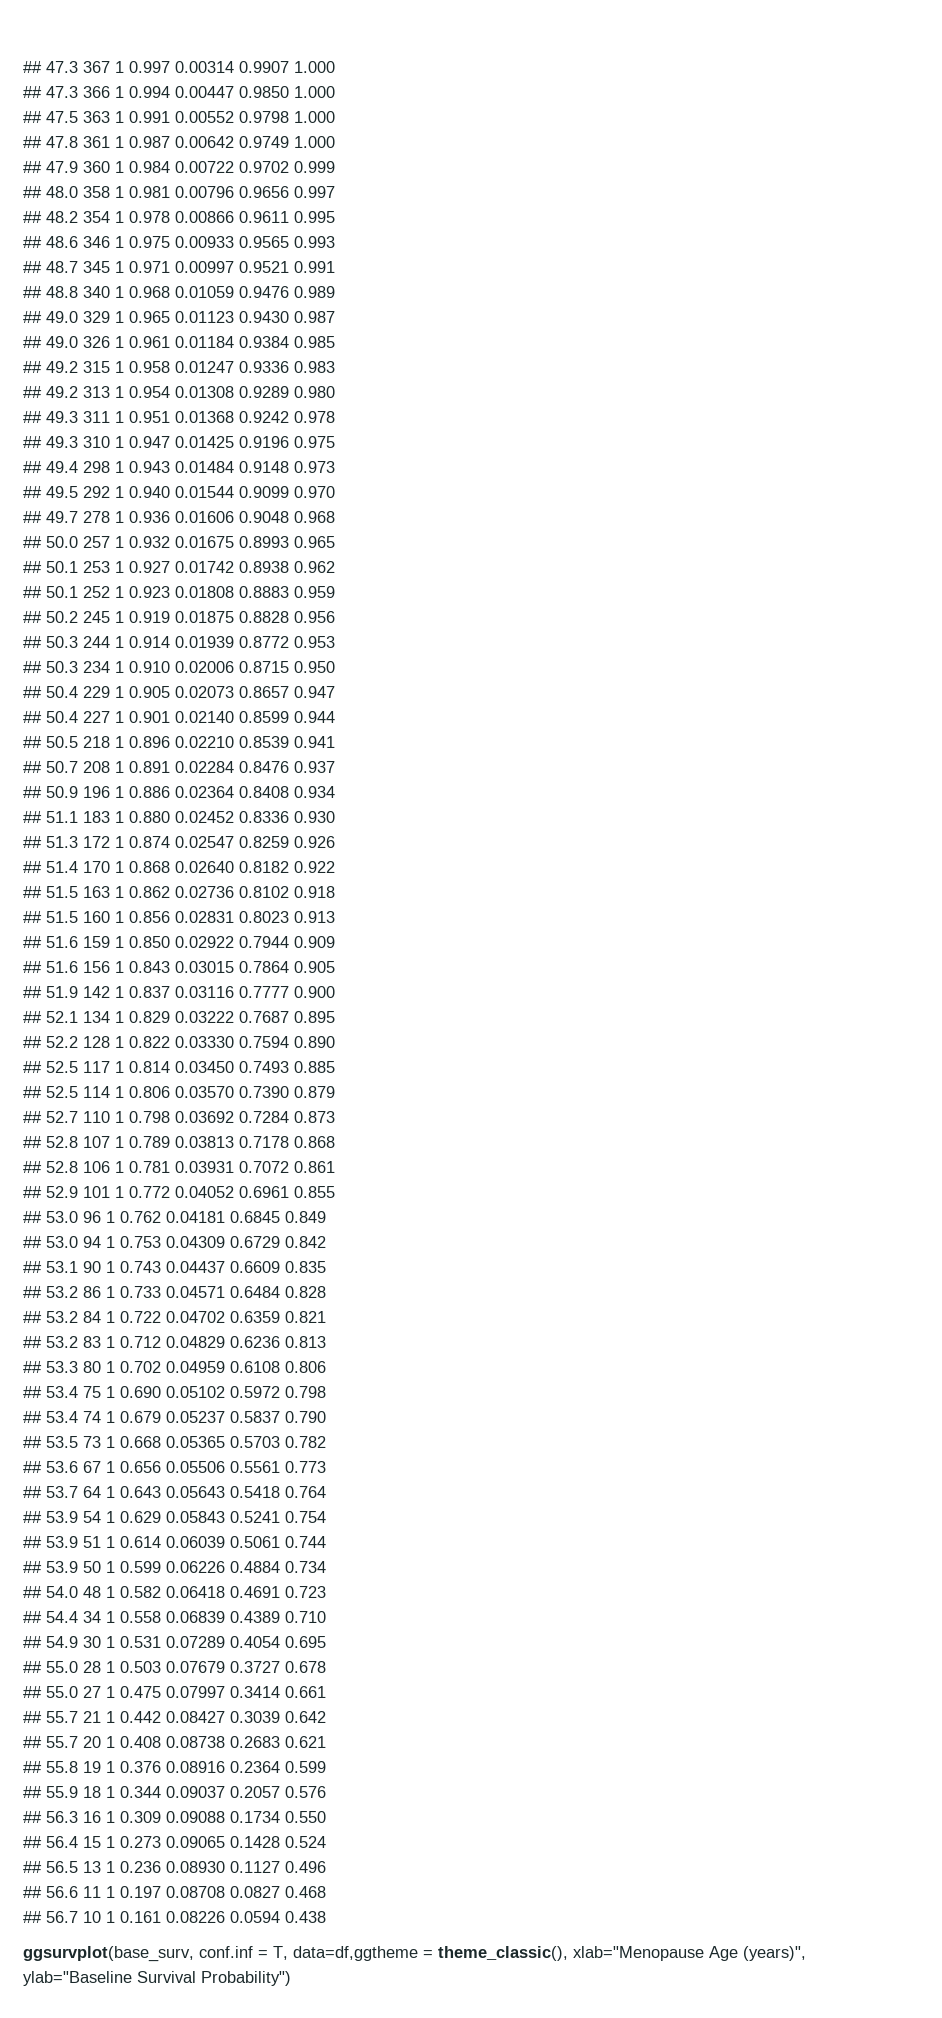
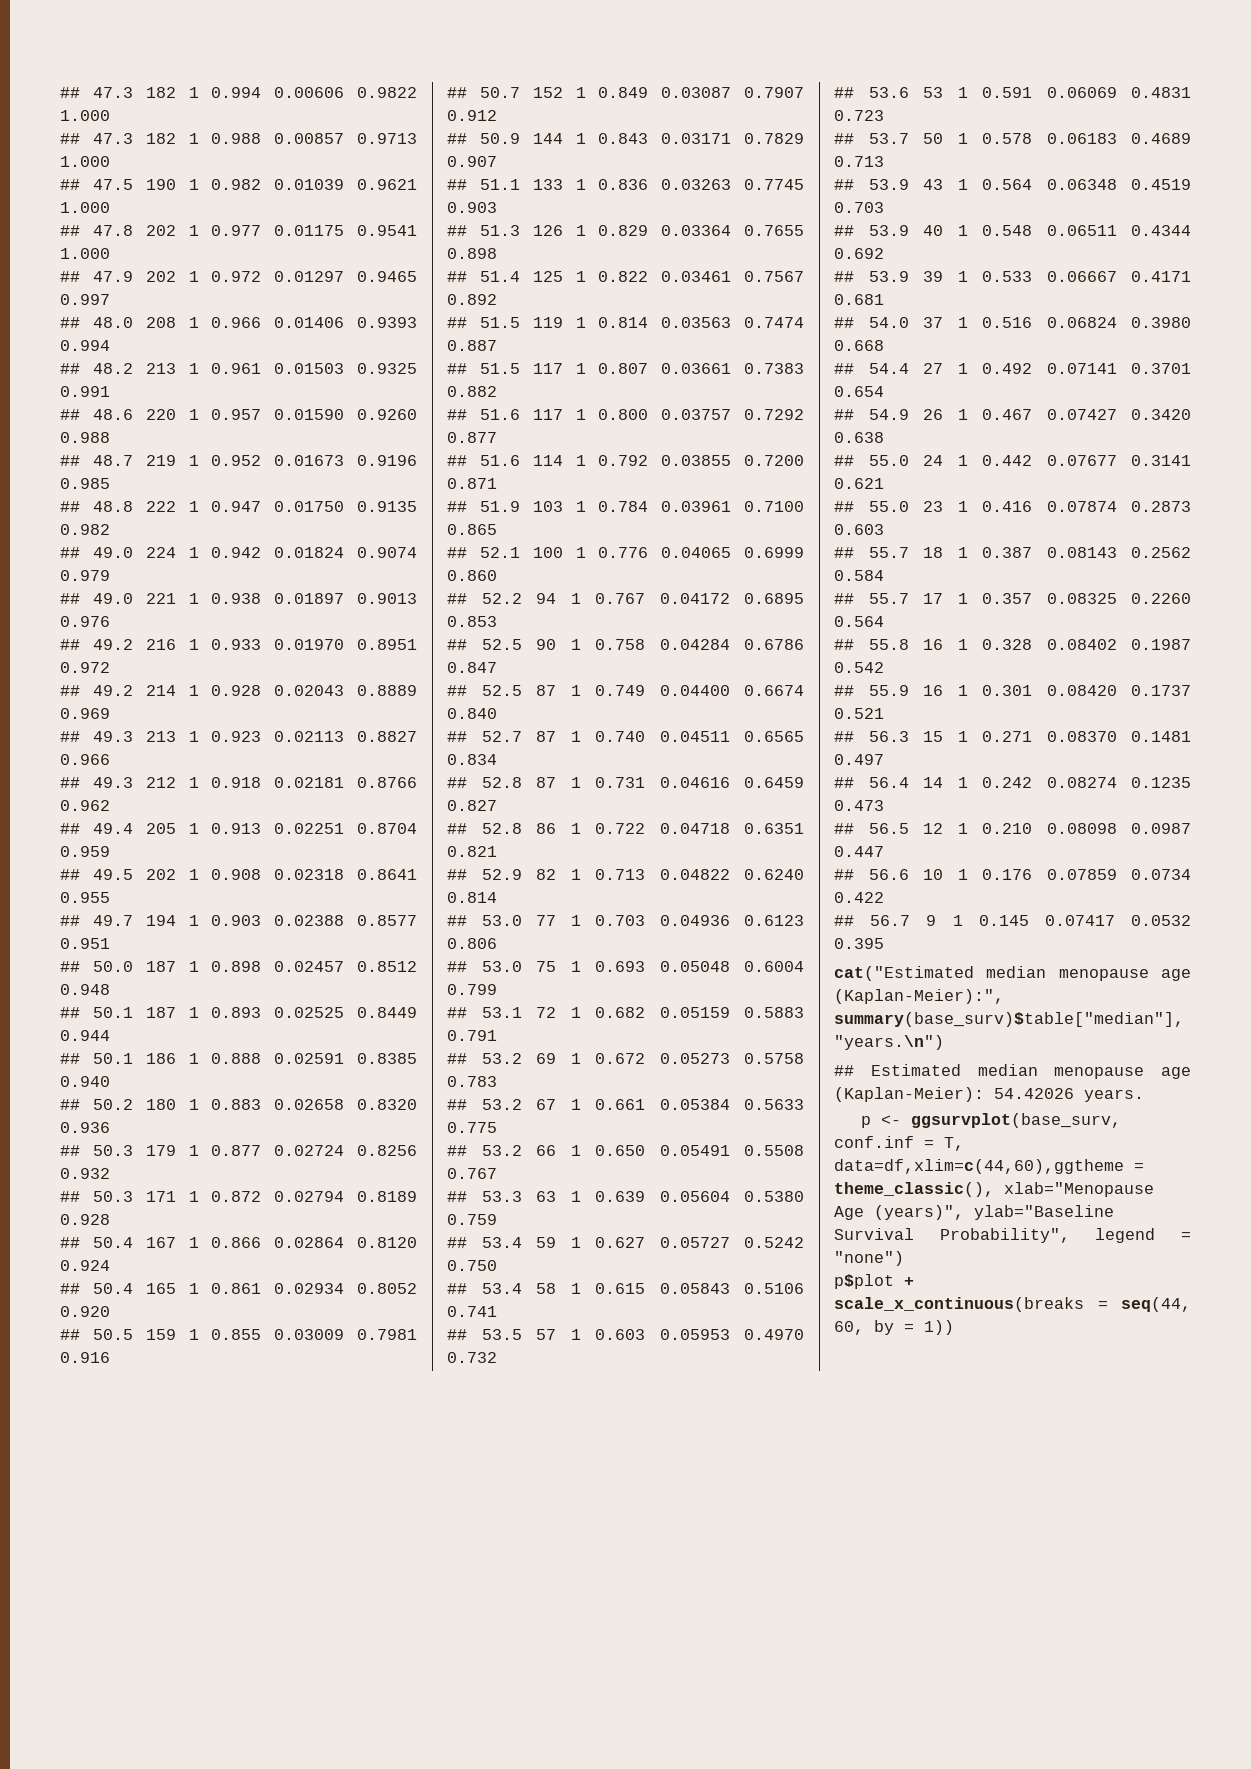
[23,61,335,73] [23,86,335,98] [23,111,335,123] [23,136,335,148] [23,161,335,173] [23,186,335,198] [23,211,335,223] [23,236,335,248] [23,261,335,273] [23,286,335,298] [23,311,335,323] [23,336,335,348] [23,361,335,373] [23,386,335,398] [23,411,335,423] [23,436,335,448] [23,461,335,473] [23,486,335,498] [23,511,335,523] [23,536,335,548] [23,561,335,573] [23,586,335,598] [23,611,335,623] [23,636,335,648] [23,661,335,673] [23,686,335,698] [23,711,335,723] [23,736,335,748] [23,761,335,773] [23,786,335,798] [23,811,335,823] [23,836,335,848] [23,861,335,873] [23,886,335,898] [23,911,335,923] [23,936,335,948] [23,961,335,973] [23,986,335,998] [23,1011,335,1023] [23,1036,335,1048] [23,1061,335,1073] [23,1086,335,1098] [23,1111,335,1123] [23,1136,335,1148] [23,1161,335,1173] [23,1186,335,1198] [23,1211,326,1223] [23,1236,326,1248] [23,1261,326,1273] [23,1286,326,1298] [23,1311,326,1323] [23,1336,326,1348] [23,1361,326,1373] [23,1386,326,1398] [23,1411,326,1423] [23,1436,326,1448] [23,1461,326,1473] [23,1486,326,1498] [23,1511,326,1523] [23,1536,326,1548] [23,1561,326,1573] [23,1586,326,1598] [23,1611,326,1623] [23,1636,326,1648] [23,1661,326,1673] [23,1686,326,1698] [23,1711,326,1723] [23,1736,326,1748] [23,1761,326,1773] [23,1786,326,1798] [23,1811,326,1823] [23,1836,326,1848] [23,1861,326,1873] [23,1886,326,1898] [23,1911,326,1923] ## 47.3 367 1 0.997 0.00314 0.9907 1.000 // ## 47.3 366 1 0.994 0.00447 0.9850 1.000 // ## 47.5 363 1 0.991 0.00552 0.9798 1.000 // ## 47.8 361 1 0.987 0.00642 0.9749 1.000 // ## 47.9 360 1 0.984 0.00722 0.9702 0.999 // ## 48.0 358 1 0.981 0.00796 0.9656 0.997 // ## 48.2 354 1 0.978 0.00866 0.9611 0.995 // ## 48.6 346 1 0.975 0.00933 0.9565 0.993 // ## 48.7 345 1 0.971 0.00997 0.9521 0.991 // ## 48.8 340 1 0.968 0.01059 0.9476 0.989 // ## 49.0 329 1 0.965 0.01123 0.9430 0.987 // ## 49.0 326 1 0.961 0.01184 0.9384 0.985 // ## 49.2 315 1 0.958 0.01247 0.9336 0.983 // ## 49.2 313 1 0.954 0.01308 0.9289 0.980 // ## 49.3 311 1 0.951 0.01368 0.9242 0.978 // ## 49.3 310 1 0.947 0.01425 0.9196 0.975 // ## 49.4 298 1 0.943 0.01484 0.9148 0.973 // ## 49.5 292 1 0.940 0.01544 0.9099 0.970 // ## 49.7 278 1 0.936 0.01606 0.9048 0.968 // ## 50.0 257 1 0.932 0.01675 0.8993 0.965 // ## 50.1 253 1 0.927 0.01742 0.8938 0.962 // ## 50.1 252 1 0.923 0.01808 0.8883 0.959 // ## 50.2 245 1 0.919 0.01875 0.8828 0.956 // ## 50.3 244 1 0.914 0.01939 0.8772 0.953 // ## 50.3 234 1 0.910 0.02006 0.8715 0.950 // ## 50.4 229 1 0.905 0.02073 0.8657 0.947 // ## 50.4 227 1 0.901 0.02140 0.8599 0.944 // ## 50.5 218 1 0.896 0.02210 0.8539 0.941 // ## 50.7 208 1 0.891 0.02284 0.8476 0.937 // ## 50.9 196 1 0.886 0.02364 0.8408 0.934 // ## 51.1 183 1 0.880 0.02452 0.8336 0.930 // ## 51.3 172 1 0.874 0.02547 0.8259 0.926 // ## 51.4 170 1 0.868 0.02640 0.8182 0.922 // ## 51.5 163 1 0.862 0.02736 0.8102 0.918 // ## 51.5 160 1 0.856 0.02831 0.8023 0.913 // ## 51.6 159 1 0.850 0.02922 0.7944 0.909 // ## 51.6 156 1 0.843 0.03015 0.7864 0.905 // ## 51.9 142 1 0.837 0.03116 0.7777 0.900 // ## 52.1 134 1 0.829 0.03222 0.7687 0.895 // ## 52.2 128 1 0.822 0.03330 0.7594 0.890 // ## 52.5 117 1 0.814 0.03450 0.7493 0.885 // ## 52.5 114 1 0.806 0.03570 0.7390 0.879 // ## 52.7 110 1 0.798 0.03692 0.7284 0.873 // ## 52.8 107 1 0.789 0.03813 0.7178 0.868 // ## 52.8 106 1 0.781 0.03931 0.7072 0.861 // ## 52.9 101 1 0.772 0.04052 0.6961 0.855 // ## 53.0 96 1 0.762 0.04181 0.6845 0.849 // ## 53.0 94 1 0.753 0.04309 0.6729 0.842 // ## 53.1 90 1 0.743 0.04437 0.6609 0.835 // ## 53.2 86 1 0.733 0.04571 0.6484 0.828 // ## 53.2 84 1 0.722 0.04702 0.6359 0.821 // ## 53.2 83 1 0.712 0.04829 0.6236 0.813 // ## 53.3 80 1 0.702 0.04959 0.6108 0.806 // ## 53.4 75 1 0.690 0.05102 0.5972 0.798 // ## 53.4 74 1 0.679 0.05237 0.5837 0.790 // ## 53.5 73 1 0.668 0.05365 0.5703 0.782 // ## 53.6 67 1 0.656 0.05506 0.5561 0.773 // ## 53.7 64 1 0.643 0.05643 0.5418 0.764 // ## 53.9 54 1 0.629 0.05843 0.5241 0.754 // ## 53.9 51 1 0.614 0.06039 0.5061 0.744 // ## 53.9 50 1 0.599 0.06226 0.4884 0.734 // ## 54.0 48 1 0.582 0.06418 0.4691 0.723 // ## 54.4 34 1 0.558 0.06839 0.4389 0.710 // ## 54.9 30 1 0.531 0.07289 0.4054 0.695 // ## 55.0 28 1 0.503 0.07679 0.3727 0.678 // ## 55.0 27 1 0.475 0.07997 0.3414 0.661 // ## 55.7 21 1 0.442 0.08427 0.3039 0.642 // ## 55.7 20 1 0.408 0.08738 0.2683 0.621 // ## 55.8 19 1 0.376 0.08916 0.2364 0.599 // ## 55.9 18 1 0.344 0.09037 0.2057 0.576 // ## 56.3 16 1 0.309 0.09088 0.1734 0.550 // ## 56.4 15 1 0.273 0.09065 0.1428 0.524 // ## 56.5 13 1 0.236 0.08930 0.1127 0.496 // ## 56.6 11 1 0.197 0.08708 0.0827 0.468 // ## 56.7 10 1 0.161 0.08226 0.0594 0.438 // -> [60,87,417,98] [60,110,110,121] [60,133,417,144] [60,156,110,167] [60,179,417,190] [60,202,110,213] [60,225,417,236] [60,248,110,259] [60,271,417,282] [60,294,110,305] [60,317,417,328] [60,340,110,351] [60,363,417,374] [60,386,110,397] [60,409,417,420] [60,432,110,443] [60,455,417,466] [60,478,110,489] [60,501,417,512] [60,524,110,535] [60,547,417,558] [60,570,110,581] [60,593,417,604] [60,616,110,627] [60,639,417,650] [60,662,110,673] [60,685,417,696] [60,708,110,719] [60,731,417,742] [60,754,110,765] [60,777,417,788] [60,800,110,811] [60,823,417,834] [60,846,110,857] [60,869,417,880] [60,892,110,903] [60,915,417,926] [60,938,110,949] [60,961,417,972] [60,984,110,995] [60,1007,417,1018] [60,1030,110,1041] [60,1053,417,1064] [60,1076,110,1087] [60,1099,417,1110] [60,1122,110,1133] [60,1145,417,1156] [60,1168,110,1179] [60,1191,417,1202] [60,1214,110,1225] [60,1237,417,1248] [60,1260,110,1271] [60,1283,417,1294] [60,1306,110,1317] [60,1329,417,1340] [60,1352,110,1363] [447,87,804,98] [447,110,497,121] [447,133,804,144] [447,156,497,167] [447,179,804,190] [447,202,497,213] [447,225,804,236] [447,248,497,259] [447,271,804,282] [447,294,497,305] [447,317,804,328] [447,340,497,351] [447,363,804,374] [447,386,497,397] [447,409,804,420] [447,432,497,443] [447,455,804,466] [447,478,497,489] [447,501,804,512] [447,524,497,535] [447,547,804,558] [447,570,497,581] [447,593,804,604] [447,616,497,627] [447,639,804,650] [447,662,497,673] [447,685,804,696] [447,708,497,719] [447,731,804,742] [447,754,497,765] [447,777,804,788] [447,800,497,811] [447,823,804,834] [447,846,497,857] [447,869,804,880] [447,892,497,903] [447,915,804,926] [447,938,497,949] [447,961,804,972] [447,984,497,995] [447,1007,804,1018] [447,1030,497,1041] [447,1053,804,1064] [447,1076,497,1087] [447,1099,804,1110] [447,1122,497,1133] [447,1145,804,1156] [447,1168,497,1179] [447,1191,804,1202] [447,1214,497,1225] [447,1237,804,1248] [447,1260,497,1271] [447,1283,804,1294] [447,1306,497,1317] [447,1329,804,1340] [447,1352,497,1363] [834,87,1191,98] [834,110,884,121] [834,133,1191,144] [834,156,884,167] [834,179,1191,190] [834,202,884,213] [834,225,1191,236] [834,248,884,259] [834,271,1191,282] [834,294,884,305] [834,317,1191,328] [834,340,884,351] [834,363,1191,374] [834,386,884,397] [834,409,1191,420] [834,432,884,443] [834,455,1191,466] [834,478,884,489] [834,501,1191,512] [834,524,884,535] [834,547,1191,558] [834,570,884,581] [834,593,1191,604] [834,616,884,627] [834,639,1191,650] [834,662,884,673] [834,685,1191,696] [834,708,884,719] [834,731,1191,742] [834,754,884,765] [834,777,1191,788] [834,800,884,811] [834,823,1191,834] [834,846,884,857] [834,869,1191,880] [834,892,884,903] [834,915,1191,926] [834,938,884,949] [834,966,1191,981] [834,989,1004,1004] [834,1012,1184,1027] [834,1035,944,1050] [834,1064,1191,1079] [834,1087,1144,1102] [861,1115,902,1128] ## 47.3 182 1 0.994 0.00606 0.9822 1.000 // ## 47.3 182 1 0.988 0.00857 0.9713 1.000 // ## 47.5 190 1 0.982 0.01039 0.9621 1.000 // ## 47.8 202 1 0.977 0.01175 0.9541 1.000 // ## 47.9 202 1 0.972 0.01297 0.9465 0.997 // ## 48.0 208 1 0.966 0.01406 0.9393 0.994 // ## 48.2 213 1 0.961 0.01503 0.9325 0.991 // ## 48.6 220 1 0.957 0.01590 0.9260 0.988 // ## 48.7 219 1 0.952 0.01673 0.9196 0.985 // ## 48.8 222 1 0.947 0.01750 0.9135 0.982 // ## 49.0 224 1 0.942 0.01824 0.9074 0.979 // ## 49.0 221 1 0.938 0.01897 0.9013 0.976 // ## 49.2 216 1 0.933 0.01970 0.8951 0.972 // ## 49.2 214 1 0.928 0.02043 0.8889 0.969 // ## 49.3 213 1 0.923 0.02113 0.8827 0.966 // ## 49.3 212 1 0.918 0.02181 0.8766 0.962 // ## 49.4 205 1 0.913 0.02251 0.8704 0.959 // ## 49.5 202 1 0.908 0.02318 0.8641 0.955 // ## 49.7 194 1 0.903 0.02388 0.8577 0.951 // ## 50.0 187 1 0.898 0.02457 0.8512 0.948 // ## 50.1 187 1 0.893 0.02525 0.8449 0.944 // ## 50.1 186 1 0.888 0.02591 0.8385 0.940 // ## 50.2 180 1 0.883 0.02658 0.8320 0.936 // ## 50.3 179 1 0.877 0.02724 0.8256 0.932 // ## 50.3 171 1 0.872 0.02794 0.8189 0.928 // ## 50.4 167 1 0.866 0.02864 0.8120 0.924 // ## 50.4 165 1 0.861 0.02934 0.8052 0.920 // ## 50.5 159 1 0.855 0.03009 0.7981 0.916 // ## 50.7 152 1 0.849 0.03087 0.7907 0.912 // ## 50.9 144 1 0.843 0.03171 0.7829 0.907 // ## 51.1 133 1 0.836 0.03263 0.7745 0.903 // ## 51.3 126 1 0.829 0.03364 0.7655 0.898 // ## 51.4 125 1 0.822 0.03461 0.7567 0.892 // ## 51.5 119 1 0.814 0.03563 0.7474 0.887 // ## 51.5 117 1 0.807 0.03661 0.7383 0.882 // ## 51.6 117 1 0.800 0.03757 0.7292 0.877 // ## 51.6 114 1 0.792 0.03855 0.7200 0.871 // ## 51.9 103 1 0.784 0.03961 0.7100 0.865 // ## 52.1 100 1 0.776 0.04065 0.6999 0.860 // ## 52.2 94 1 0.767 0.04172 0.6895 0.853 // ## 52.5 90 1 0.758 0.04284 0.6786 0.847 // ## 52.5 87 1 0.749 0.04400 0.6674 0.840 // ## 52.7 87 1 0.740 0.04511 0.6565 0.834 // ## 52.8 87 1 0.731 0.04616 0.6459 0.827 // ## 52.8 86 1 0.722 0.04718 0.6351 0.821 // ## 52.9 82 1 0.713 0.04822 0.6240 0.814 // ## 53.0 77 1 0.703 0.04936 0.6123 0.806 // ## 53.0 75 1 0.693 0.05048 0.6004 0.799 // ## 53.1 72 1 0.682 0.05159 0.5883 0.791 // ## 53.2 69 1 0.672 0.05273 0.5758 0.783 // ## 53.2 67 1 0.661 0.05384 0.5633 0.775 // ## 53.2 66 1 0.650 0.05491 0.5508 0.767 // ## 53.3 63 1 0.639 0.05604 0.5380 0.759 // ## 53.4 59 1 0.627 0.05727 0.5242 0.750 // ## 53.4 58 1 0.615 0.05843 0.5106 0.741 // ## 53.5 57 1 0.603 0.05953 0.4970 0.732 // ## 53.6 53 1 0.591 0.06069 0.4831 0.723 // ## 53.7 50 1 0.578 0.06183 0.4689 0.713 // ## 53.9 43 1 0.564 0.06348 0.4519 0.703 // ## 53.9 40 1 0.548 0.06511 0.4344 0.692 // ## 53.9 39 1 0.533 0.06667 0.4171 0.681 // ## 54.0 37 1 0.516 0.06824 0.3980 0.668 // ## 54.4 27 1 0.492 0.07141 0.3701 0.654 // ## 54.9 26 1 0.467 0.07427 0.3420 0.638 // ## 55.0 24 1 0.442 0.07677 0.3141 0.621 // ## 55.0 23 1 0.416 0.07874 0.2873 0.603 // ## 55.7 18 1 0.387 0.08143 0.2562 0.584 // ## 55.7 17 1 0.357 0.08325 0.2260 0.564 // ## 55.8 16 1 0.328 0.08402 0.1987 0.542 // ## 55.9 16 1 0.301 0.08420 0.1737 0.521 // ## 56.3 15 1 0.271 0.08370 0.1481 0.497 // ## 56.4 14 1 0.242 0.08274 0.1235 0.473 // ## 56.5 12 1 0.210 0.08098 0.0987 0.447 // ## 56.6 10 1 0.176 0.07859 0.0734 0.422 // ## 56.7 9 1 0.145 0.07417 0.0532 0.395 // cat("Estimated median menopause age (Kaplan-Meier):", summary(base_surv)$table["median"], "years.\n") // ## Estimated median menopause age (Kaplan-Meier): 54.42026 years. // p <-
[293,1946,418,1961] data=df,ggtheme -> [834,1159,1124,1174] data=df,xlim=c(44,60),ggtheme
[201,1971,291,1986] Probability") -> [939,1228,1191,1243] [834,1251,904,1266] [834,1274,914,1289] [834,1297,1191,1312] [834,1320,954,1335] Probability", legend = "none") // p$plot + // scale_x_continuous(breaks = seq(44, 60, by = 1))

